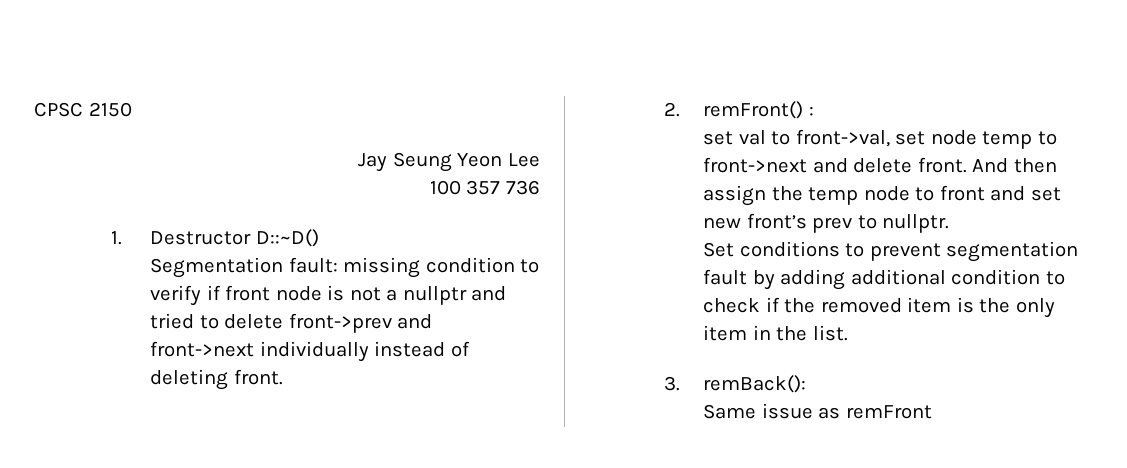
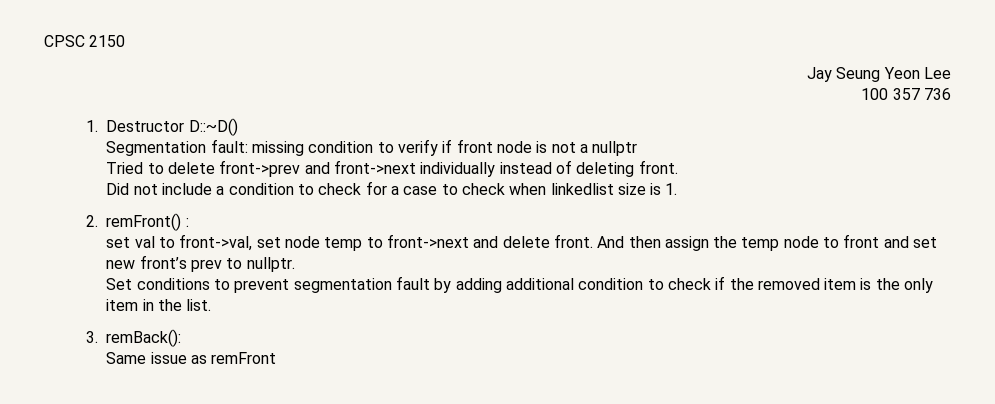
[471,286,507,301] [149,313,194,329] and tried -> [106,162,144,174] // Tried
(283, 377) none -> [106,181,678,195] // Did not include a condition to check for a case to check when linkedlist size is 1.

